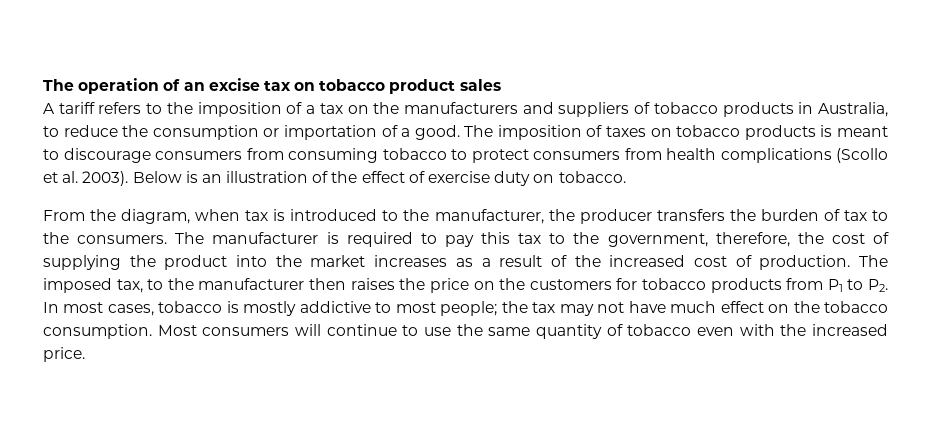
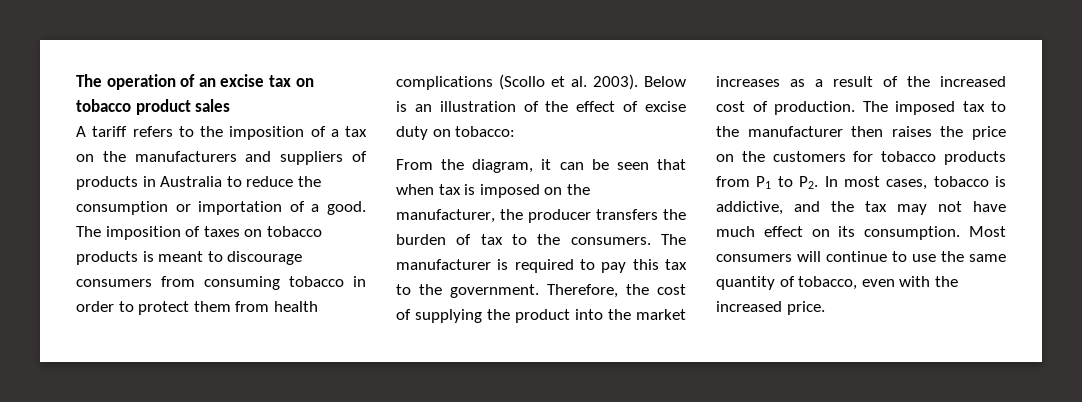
[653,102,718,114] tobacco -> (368, 156) none
[817,102,888,117] Australia, -> [160,176,223,187] Australia
(447, 154) none -> [353,276,366,287] [76,301,114,312] in order
[533,151,620,160] consumers -> [193,301,231,312] them
[428,171,491,183] exercise -> [645,101,686,112] excise
[558,171,626,183] tobacco. -> [455,126,516,137] tobacco:
(191, 216) none -> [541,159,686,170] it can be seen that
[290,209,399,221] introduced to -> [479,184,563,198] imposed on
[607,232,790,247] government, therefore, -> [450,284,618,298] government. Therefore,
[116,279,143,293] tax, -> [962,101,985,112] tax
[243,301,498,316] mostly addictive to most people; -> [716,201,820,215] addictive, and
[793,301,889,313] the tobacco -> [838,226,856,237] its
[627,324,692,336] tobacco -> [798,276,858,290] tobacco,

